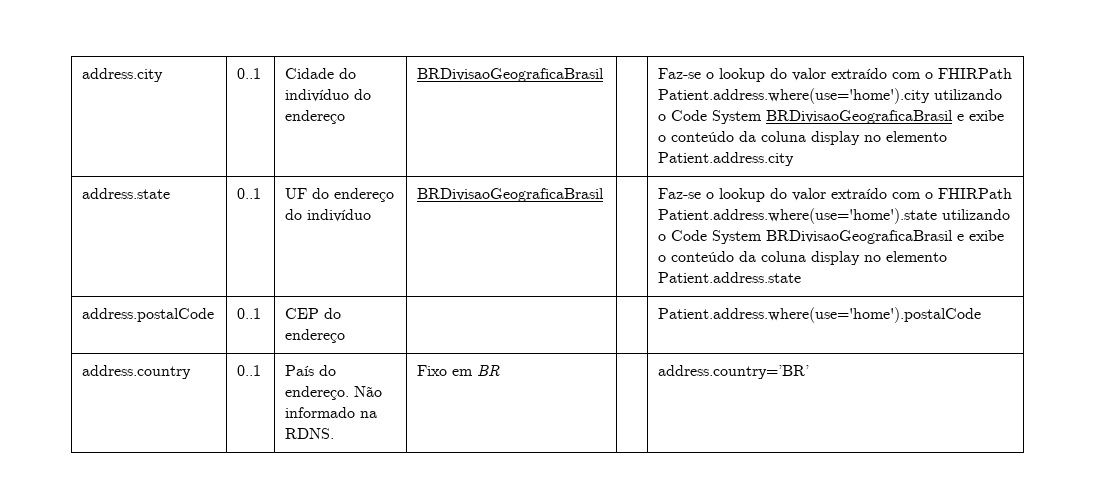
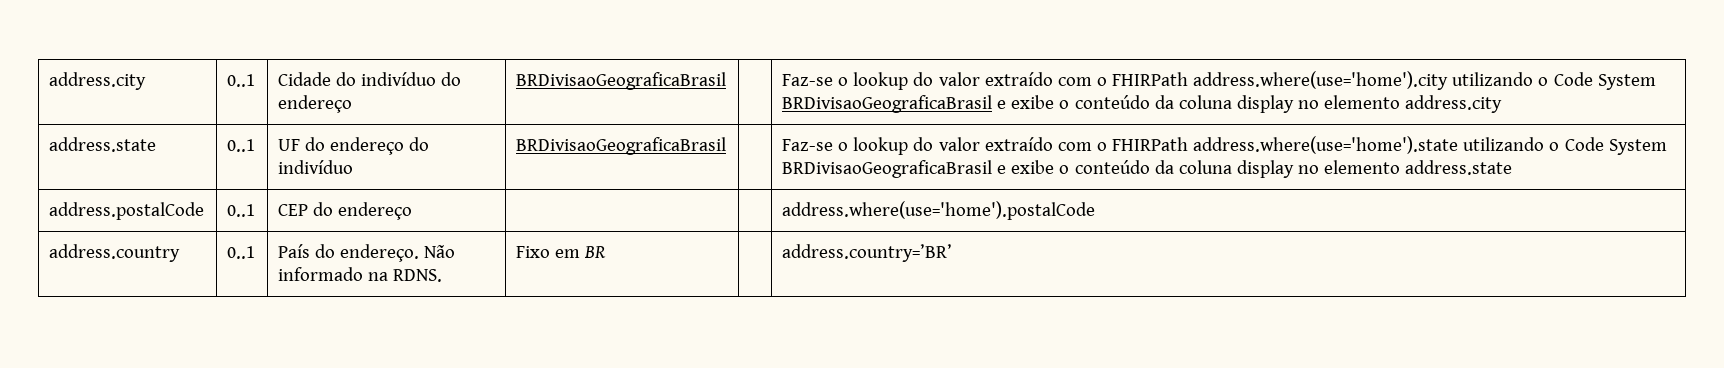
[658,88,931,104] Patient.address.where(use='home').city -> [1193,71,1449,90] address.where(use='home').city
[658,152,795,166] Patient.address.city -> [1405,95,1503,113] address.city
[658,208,938,224] Patient.address.where(use='home').state -> [1193,136,1459,154] address.where(use='home').state
[658,272,802,283] Patient.address.state -> [1405,160,1513,175] address.state
[658,307,982,323] Patient.address.where(use='home').postalCode -> [782,201,1096,220] address.where(use='home').postalCode

